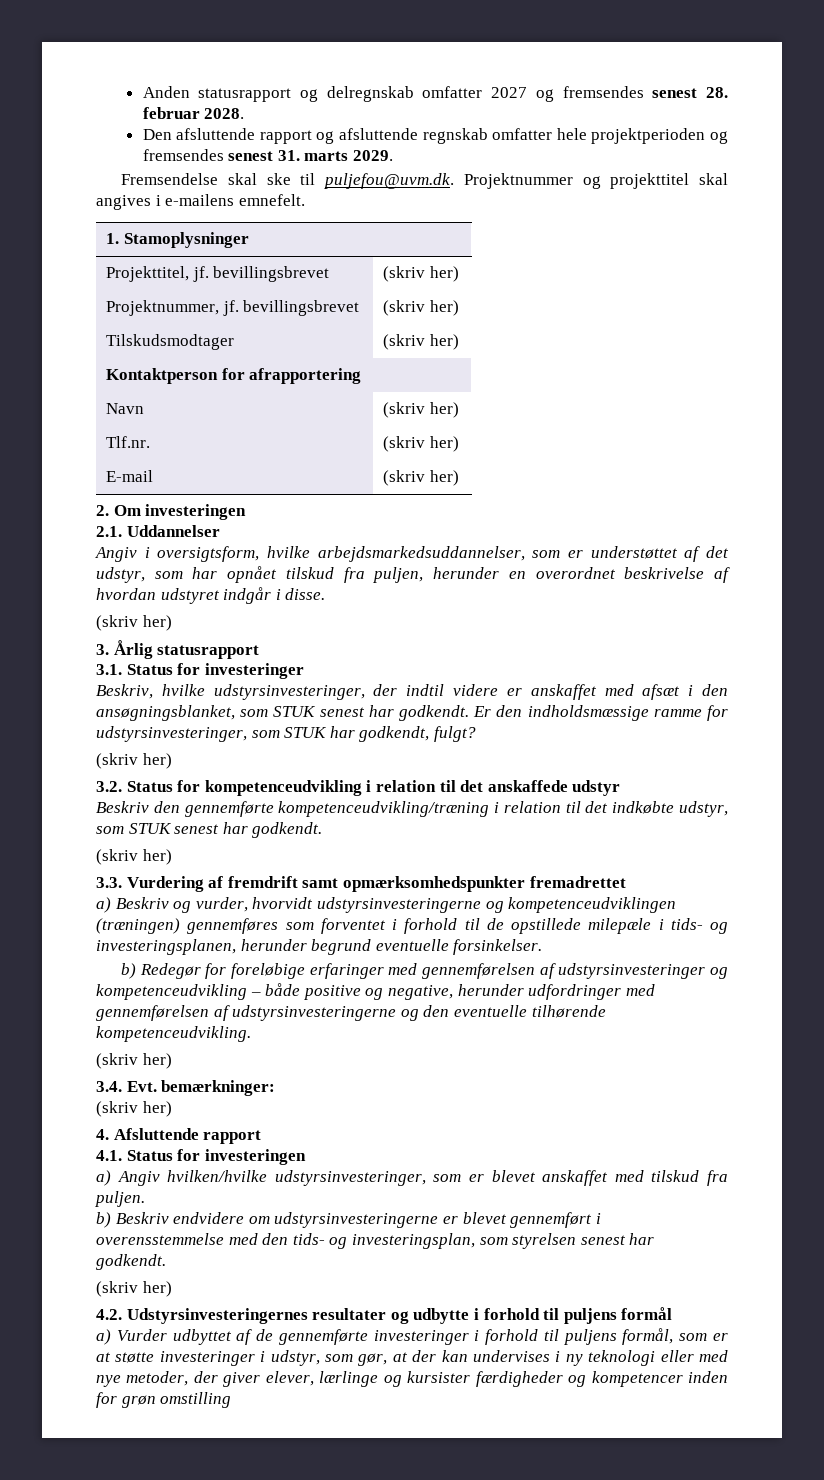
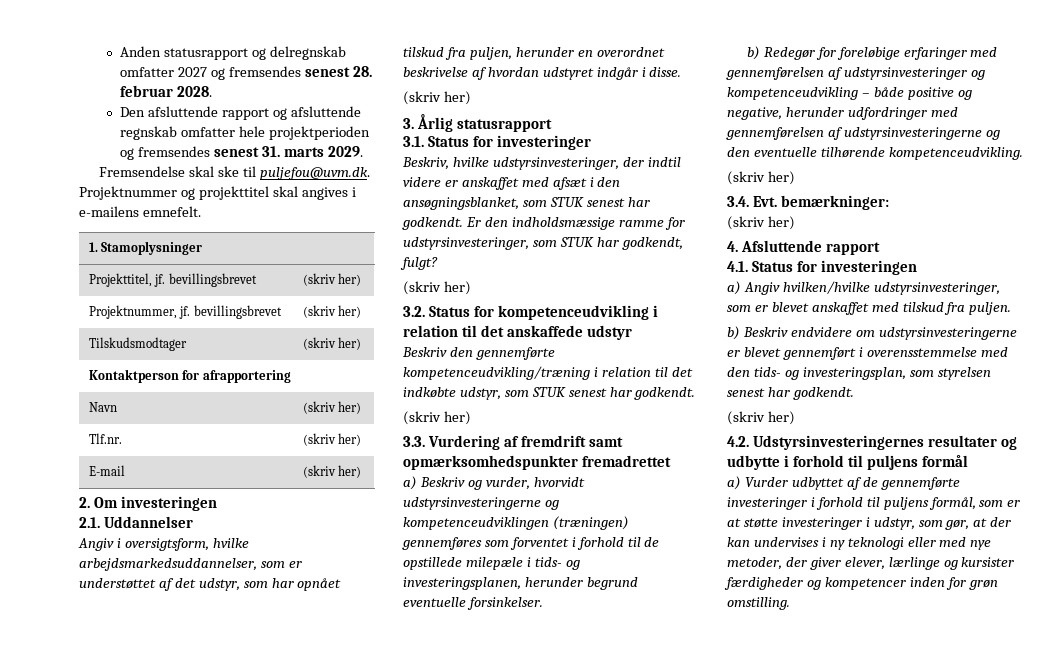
[160,1392,232,1408] omstilling -> [727,597,790,610] omstilling.

